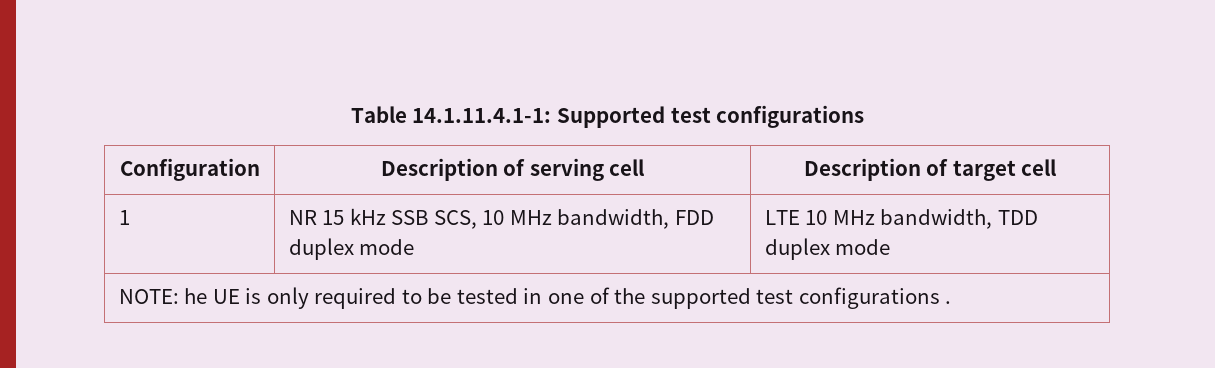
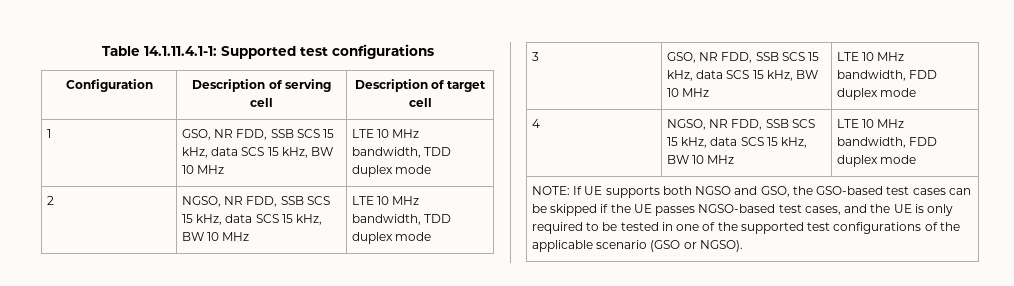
[288,208,714,229] [288,238,415,260] [764,209,1038,229] [764,238,891,260] [118,288,208,304] NR 15 kHz SSB SCS, 10 MHz bandwidth, FDD duplex mode | LTE 10 MHz bandwidth, TDD duplex mode // NOTE: he -> [181,129,335,140] [181,147,334,158] [181,165,225,174] [351,129,420,138] [351,147,452,158] [351,165,432,177] [46,196,54,205] [181,196,330,207] [181,214,323,225] [181,232,250,241] [351,196,420,205] [351,214,452,225] [351,232,432,244] [531,52,539,61] [666,52,820,63] [666,70,819,81] [666,88,710,97] [836,52,905,61] [836,70,938,81] [836,88,917,100] [531,119,540,128] [666,119,815,130] [666,137,808,148] [666,155,735,164] [836,119,905,128] [836,137,938,148] [836,155,917,167] [531,186,971,198] [531,204,891,216] GSO, NR FDD, SSB SCS 15 kHz, data SCS 15 kHz, BW 10 MHz | LTE 10 MHz bandwidth, TDD duplex mode // 2 | NGSO, NR FDD, SSB SCS 15 kHz, data SCS 15 kHz, BW 10 MHz | LTE 10 MHz bandwidth, TDD duplex mode // 3 | GSO, NR FDD, SSB SCS 15 kHz, data SCS 15 kHz, BW 10 MHz | LTE 10 MHz bandwidth, FDD duplex mode // 4 | NGSO, NR FDD, SSB SCS 15 kHz, data SCS 15 kHz, BW 10 MHz | LTE 10 MHz bandwidth, FDD duplex mode // NOTE: If UE supports both NGSO and GSO, the GSO-based test cases can be skipped if the UE passes NGSO-based test cases, and the
[945,301,952,304] . -> [924,222,960,231] [531,240,743,252] of the applicable scenario (GSO or NGSO).

